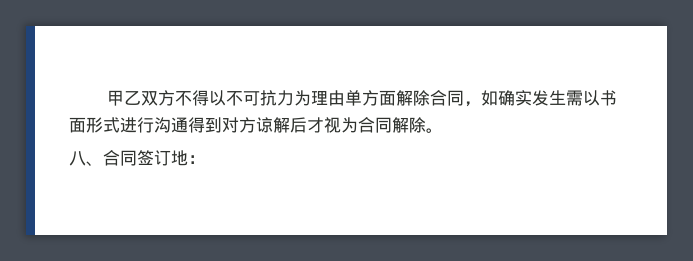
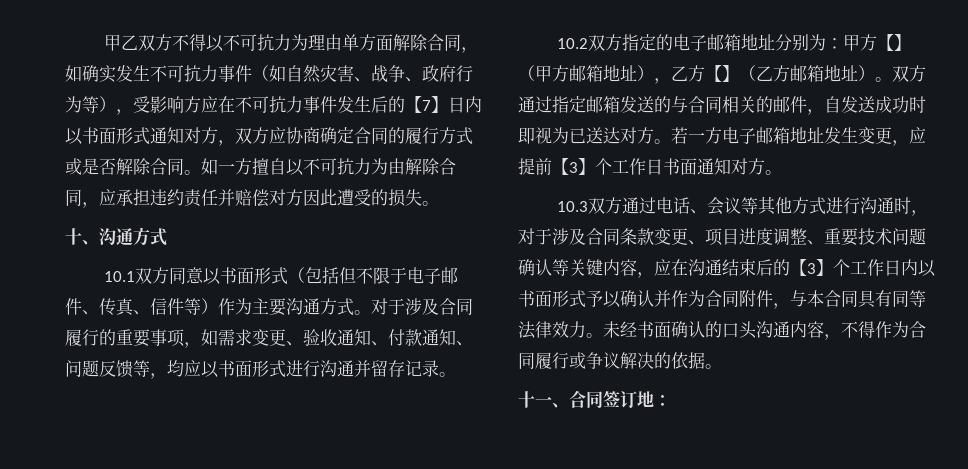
[566,90,584,106] 需 -> [150,65,473,83] [65,96,482,115] [65,127,473,146] [65,158,456,176] [65,189,439,208] [65,227,167,246] [103,267,458,285] [65,298,473,316] [65,329,473,348] [65,360,201,379] 不可抗力事件（如自然灾害、战争、政府行为等），受影响方应在不可抗力事件发生后的【7】日内以书面形式通知对方，双方应协商确定合同的履行方式或是否解除合同。如一方擅自以不可抗力为由解除合同，应承担违约责任并赔偿对方因此遭受的损失。 // 十、沟通方式 // 10.1双方同意以书面形式（包括但不限于电子邮件、传真、信件等）作为主要沟通方式。对于涉及合同履行的重要事项，如需求变更、验收通知、付款通知、问题反馈等，均应
[188,117,443,133] [69,150,86,166] 得到对方谅解后才视为合同解除。 // 八 -> [354,360,456,377] [556,34,911,51] [518,65,926,84] [518,96,926,115] [518,127,926,146] [518,158,782,175] [556,196,928,216] [518,228,926,246] [518,259,936,278] [518,290,926,309] [518,321,926,340] [518,352,722,369] [518,391,552,408] 并留存记录。 // 10.2双方指定的电子邮箱地址分别为：甲方【】（甲方邮箱地址），乙方【】（乙方邮箱地址）。双方通过指定邮箱发送的与合同相关的邮件，自发送成功时即视为已送达对方。若一方电子邮箱地址发生变更，应提前【3】个工作日书面通知对方。 // 10.3双方通过电话、会议等其他方式进行沟通时，对于涉及合同条款变更、项目进度调整、重要技术问题确认等关键内容，应在沟通结束后的【3】个工作日内以书面形式予以确认并作为合同附件，与本合同具有同等法律效力。未经书面确认的口头沟通内容，不得作为合同履行或争议解决的依据。 // 十一

